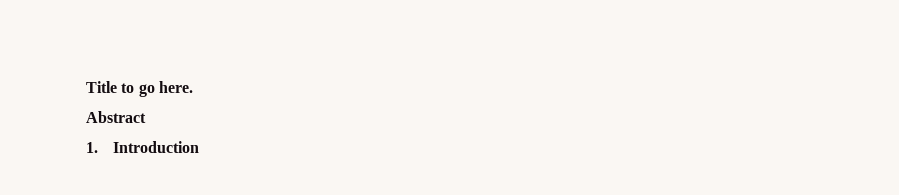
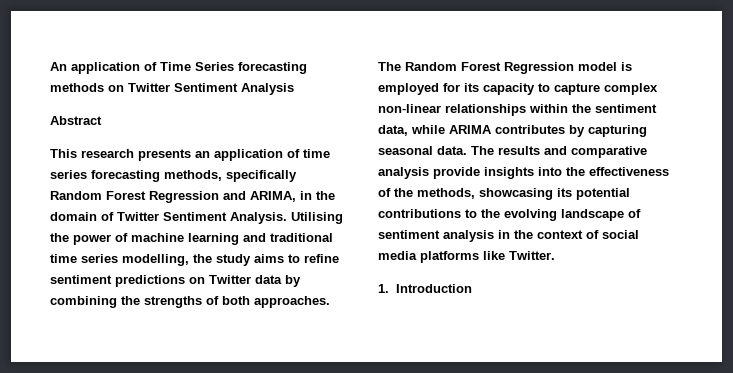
[86,81,193,97] [86,111,146,123] Title to go here. // Abstract -> [50,62,307,74] [50,83,294,95] [50,116,102,125] [50,149,330,161] [50,170,297,182] [50,191,335,203] [50,212,343,224] [50,233,333,245] [50,254,339,266] [50,275,301,287] [50,296,330,308] [378,62,632,74] [378,83,658,95] [378,104,657,116] [378,125,647,137] [378,146,647,158] [378,167,669,179] [378,188,630,200] [378,209,641,221] [378,230,639,242] [378,251,555,263] An application of Time Series forecasting methods on Twitter Sentiment Analysis // Abstract // This research presents an application of time series forecasting methods, specifically Random Forest Regression and ARIMA, in the domain of Twitter Sentiment Analysis. Utilising the power of machine learning and traditional time series modelling, the study aims to refine sentiment predictions on Twitter data by combining the strengths of both approaches. The Random Forest Regression model is employed for its capacity to capture complex non-linear relationships within the sentiment data, while ARIMA contributes by capturing seasonal data. The results and comparative analysis provide insights into the effectiveness of the methods, showcasing its potential contributions to the evolving landscape of sentiment analysis in the context of social media platforms like Twitter.

